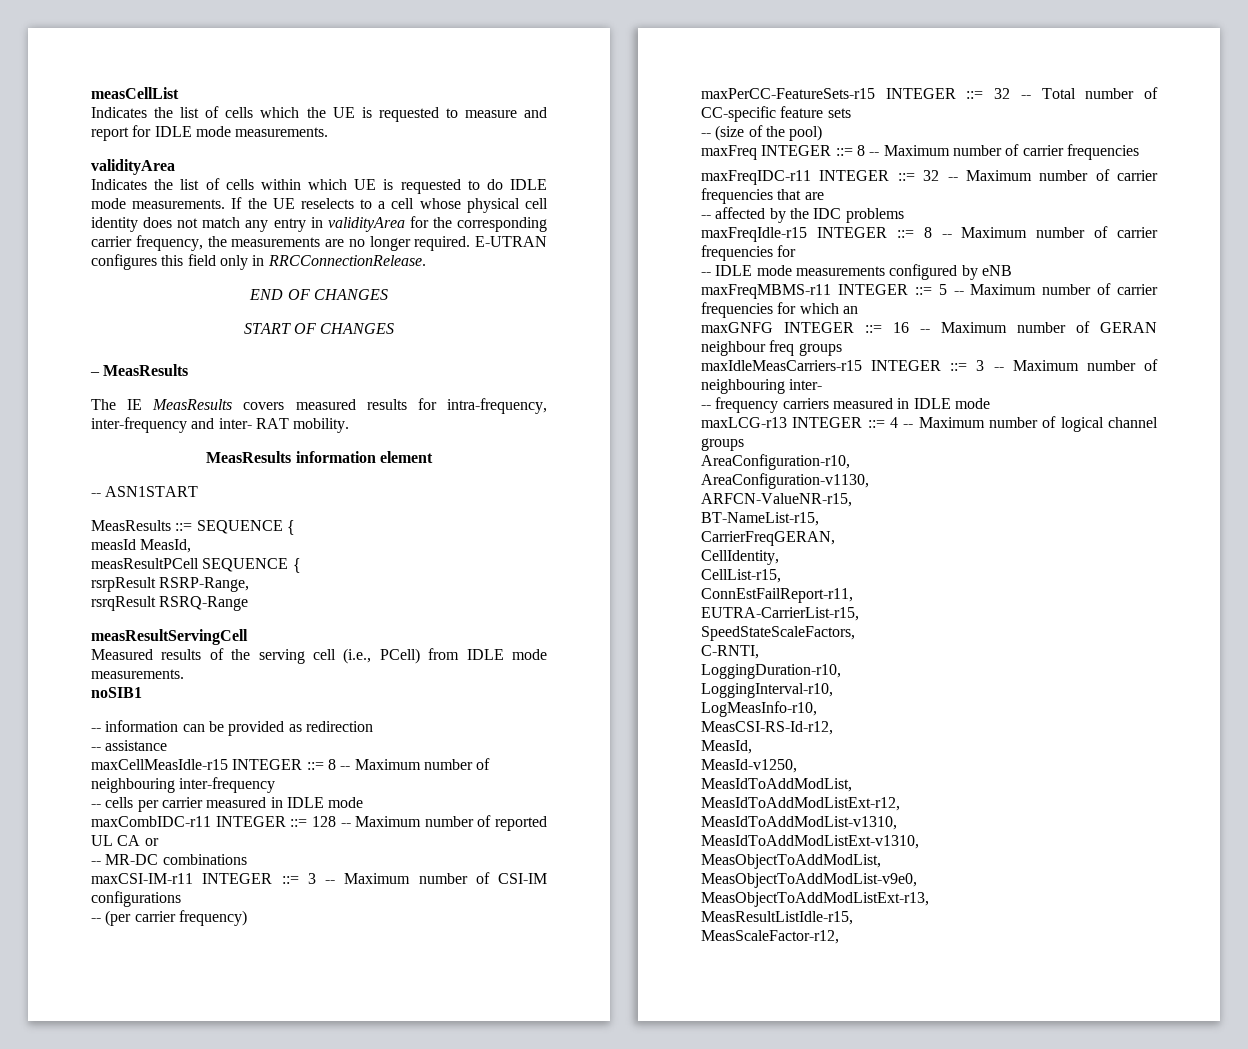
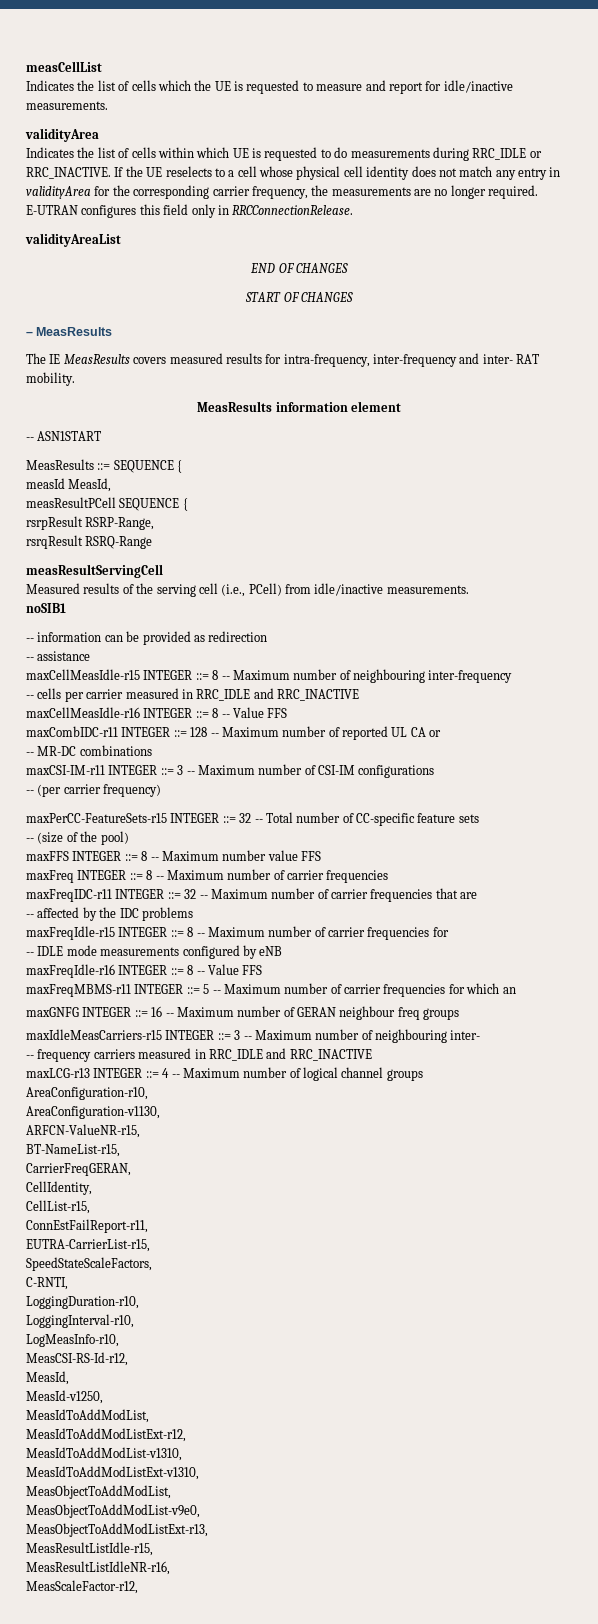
[154,126,231,137] IDLE mode -> [443,80,513,93] idle/inactive
[510,179,548,190] [91,198,226,209] IDLE mode measurements. -> [350,147,542,161] [26,167,111,179] measurements during RRC_IDLE or RRC_INACTIVE.
(426, 260) none -> [25,233,121,247] // validityAreaList
[466,649,547,660] IDLE mode -> [314,583,384,596] idle/inactive
[286,797,364,808] IDLE mode -> [196,688,359,701] [26,707,288,718] RRC_IDLE and RRC_INACTIVE // maxCellMeasIdle-r16 INTEGER ::= 8 -- Value FFS
(823, 133) none -> [26,850,321,861] // maxFFS INTEGER ::= 8 -- Maximum number value FFS
(1012, 270) none -> [26,964,263,978] // maxFreqIdle-r16 INTEGER ::= 8 -- Value FFS
[913,398,990,409] IDLE mode -> [208,1048,372,1061] RRC_IDLE and RRC_INACTIVE
(853, 918) none -> [26,1561,170,1575] // MeasResultListIdleNR-r16,

